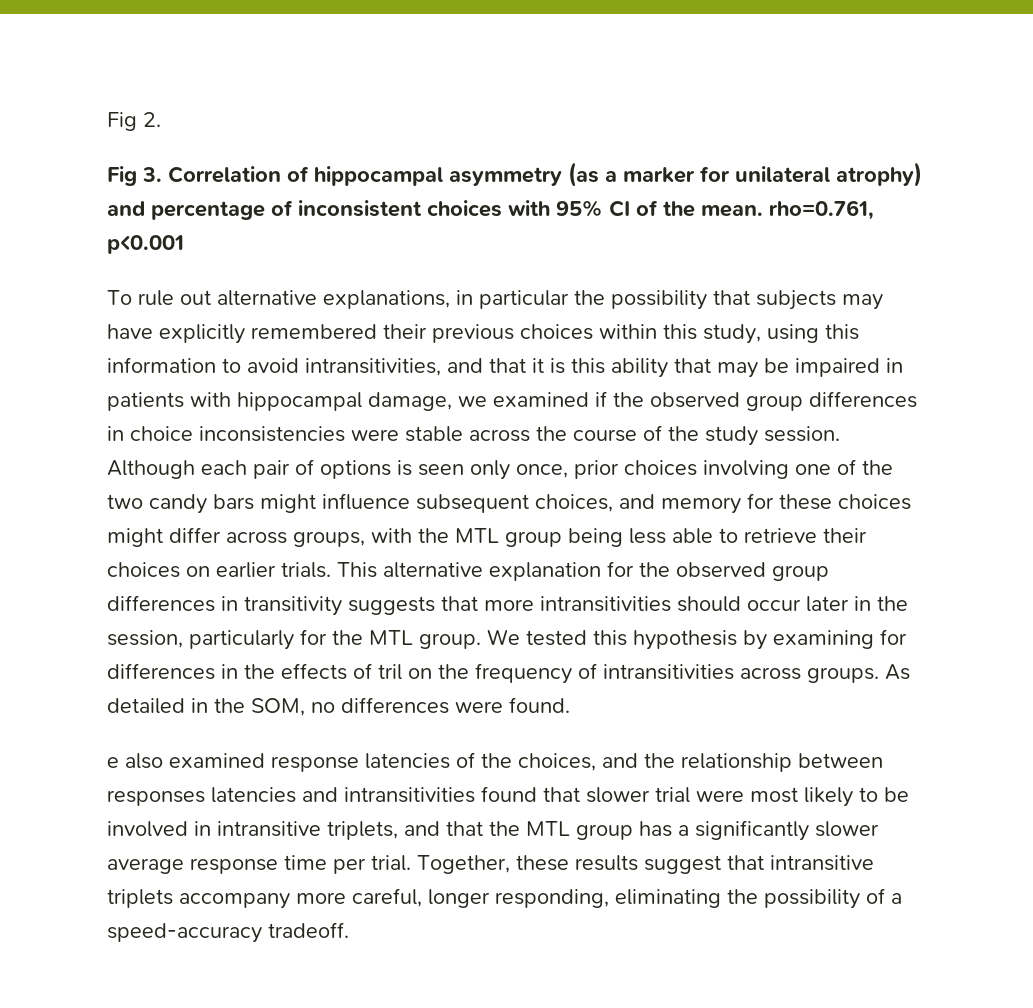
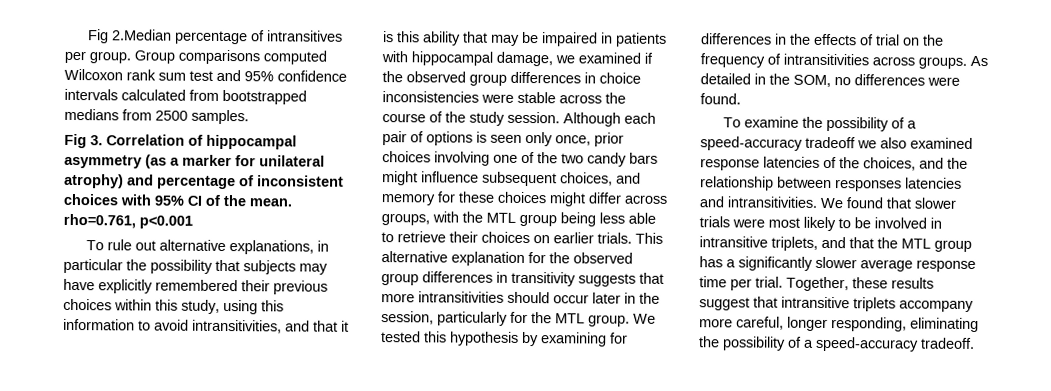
[107,112,161,131] Fig 2. -> [87,29,343,45] [64,49,327,65] [64,68,347,82] [64,88,307,105] [64,108,249,125] Fig 2.Median percentage of intransitives per group. Group comparisons computed Wilcoxon rank sum test and 95% confidence intervals calculated from bootstrapped medians from 2500 samples.
[378,664,402,680] tril -> [876,34,900,46] trial
[107,757,119,768] e -> [722,116,917,132] [700,136,877,151] To examine the possibility of a speed-accuracy tradeoff we
[344,787,475,803] intransitivities -> [727,196,843,209] intransitivities. We
[655,787,690,803] trial -> [699,216,730,228] trials

